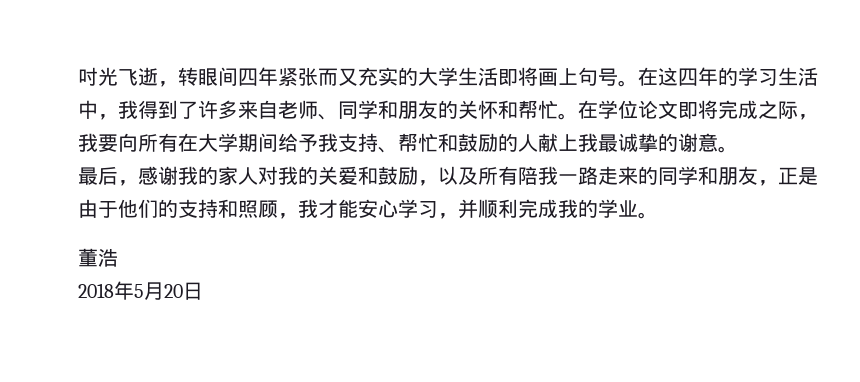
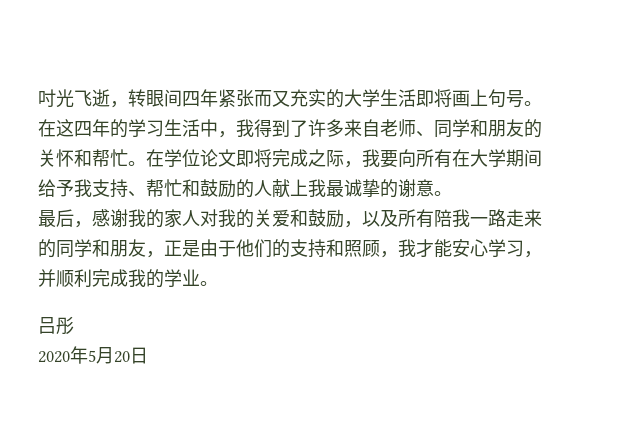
[78,248,118,267] [78,283,114,298] 董浩 // 2018 -> [38,316,74,335] [38,351,70,363] 吕彤 // 2020

